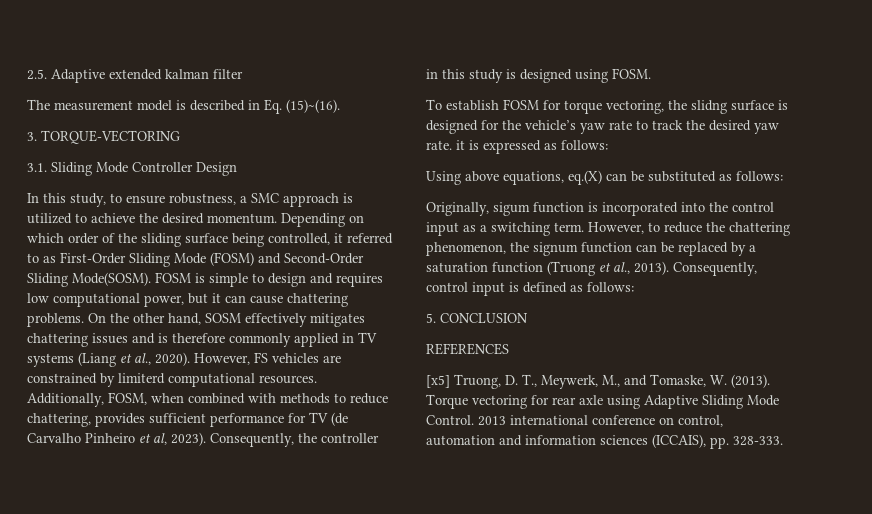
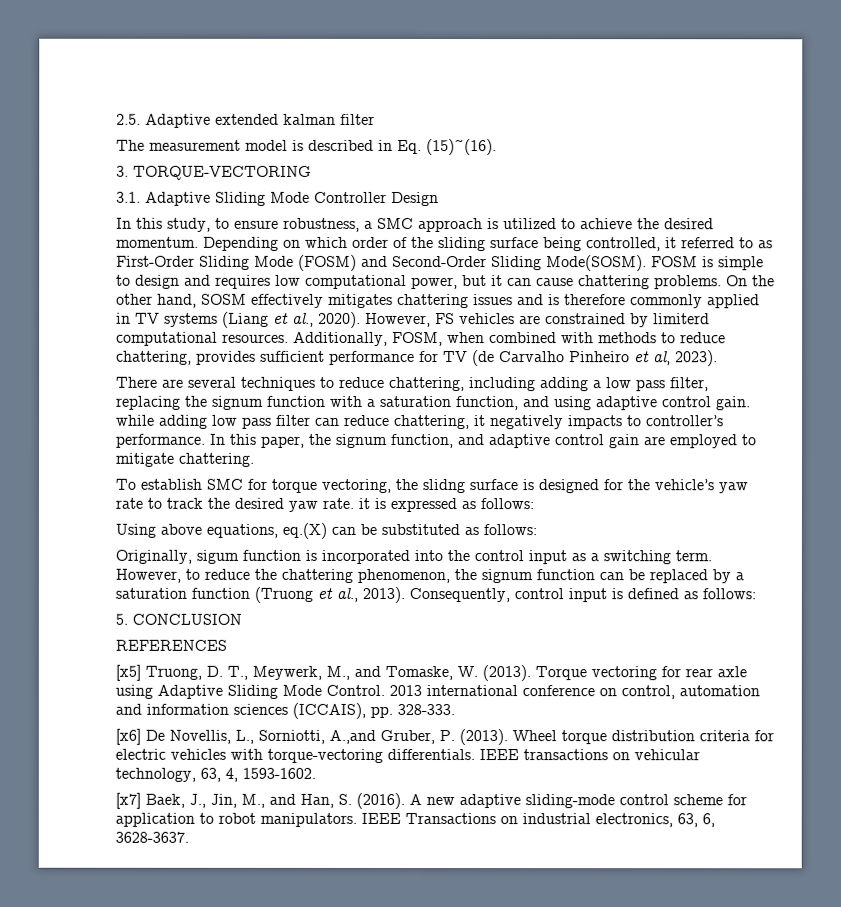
(47, 167) none -> [145,191,211,206] Adaptive
[210,433,379,447] [426,68,651,83] Consequently, the controller in this study is designed using FOSM. -> [116,376,709,392] [116,395,751,411] [116,414,724,430] [116,433,757,449] [115,452,255,467] // There are several techniques to reduce chattering, including adding a low pass filter, replacing the signum function with a saturation function, and using adaptive control gain. while adding low pass filter can reduce chattering, it negatively impacts to controller’s performance. In this paper, the signum function, and adaptive control gain are employed to mitigate chattering.
[503,99,539,110] FOSM -> [206,478,243,490] SMC
(783, 441) none -> [115,728,774,746] [115,748,700,763] [115,767,316,782] [115,792,747,809] [115,812,715,828] [115,831,189,843] // [x6] De Novellis, L., Sorniotti, A.,and Gruber, P. (2013). Wheel torque distribution criteria for electric vehicles with torque-vectoring differentials. IEEE transactions on vehicular technology, 63, 4, 1593-1602. // [x7] Baek, J., Jin, M., and Han, S. (2016). A new adaptive sliding-mode control scheme for application to robot manipulators. IEEE Transactions on industrial electronics, 63, 6, 3628-3637.

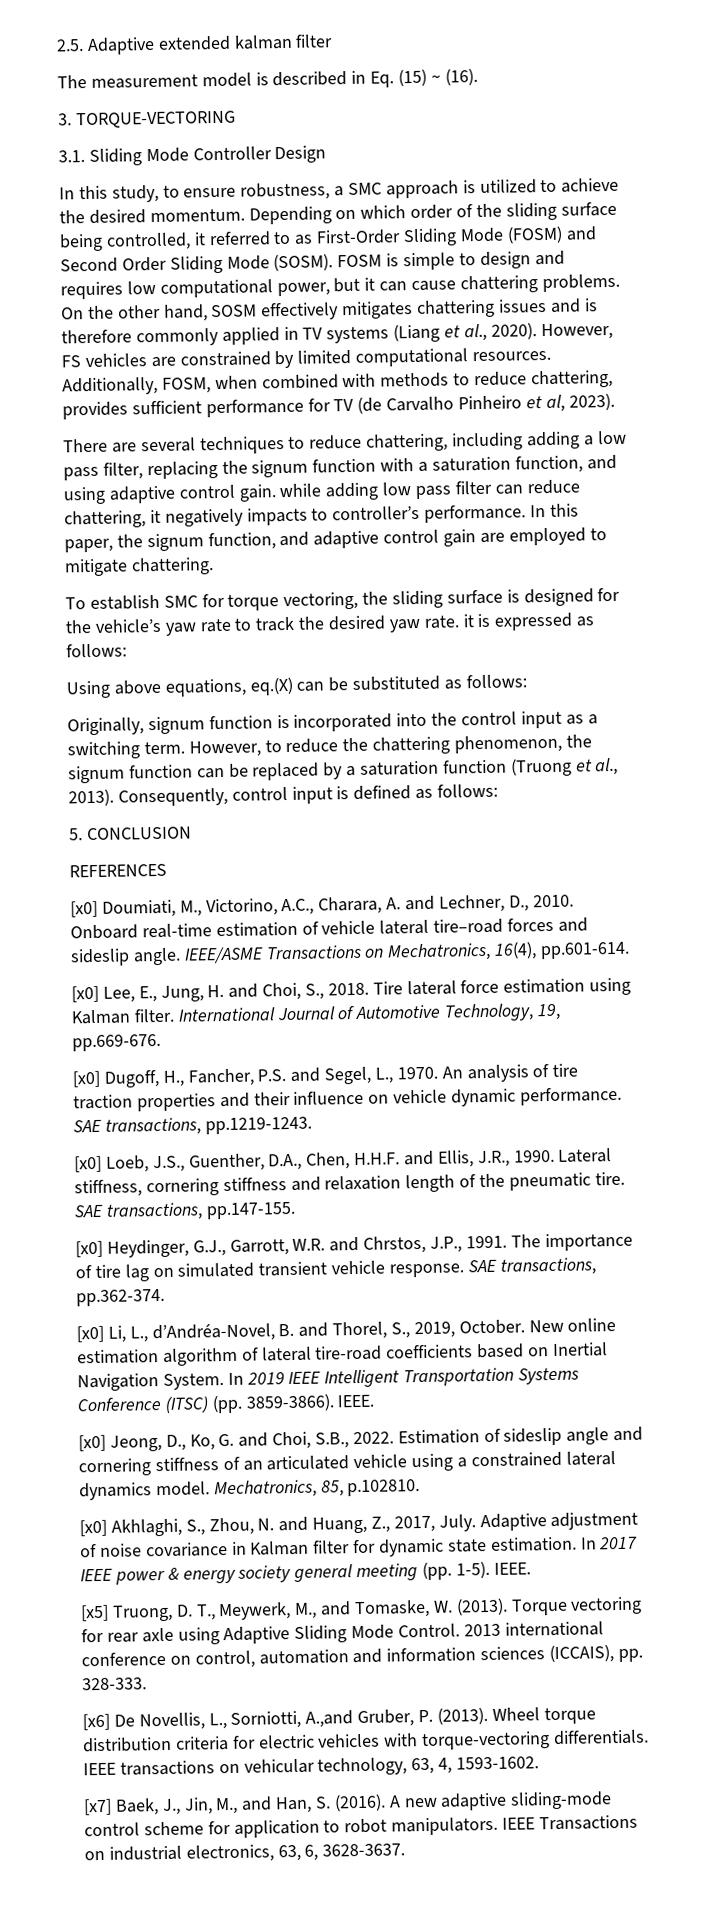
[426,139,497,156] (15)~(16). -> [398,68,478,87] (15) ~ (16).
[145,191,211,206] Adaptive -> (85, 156) none
[392,255,647,272] Second-Order Sliding Mode(SOSM). -> [60,253,334,274] Second Order Sliding Mode (SOSM).
[653,313,710,325] limiterd -> [297,349,352,365] limited
[422,479,465,494] slidng -> [392,590,444,609] sliding
[196,549,239,564] sigum -> [147,716,205,735] signum
(227, 645) none -> [70,894,574,918] [70,917,588,940] [70,941,631,967] [71,977,632,1003] [71,1003,562,1025] [72,1033,161,1052] [72,1063,579,1088] [73,1086,622,1112] [73,1116,312,1136] [74,1148,613,1173] [74,1171,625,1198] [74,1201,296,1221] [75,1232,633,1258] [75,1257,596,1282] [76,1288,165,1307] [76,1318,617,1343] [77,1342,608,1366] [77,1367,580,1392] [77,1393,375,1414] [78,1426,644,1452] [78,1451,616,1477] [79,1479,421,1501] [79,1511,639,1537] [80,1536,639,1558] [80,1560,531,1585] // [x0] Doumiati, M., Victorino, A.C., Charara, A. and Lechner, D., 2010. Onboard real-time estimation of vehicle lateral tire–road forces and sideslip angle. IEEE/ASME Transactions on Mechatronics, 16(4), pp.601-614. // [x0] Lee, E., Jung, H. and Choi, S., 2018. Tire lateral force estimation using Kalman filter. International Journal of Automotive Technology, 19, pp.669-676. // [x0] Dugoff, H., Fancher, P.S. and Segel, L., 1970. An analysis of tire traction properties and their influence on vehicle dynamic performance. SAE transactions, pp.1219-1243. // [x0] Loeb, J.S., Guenther, D.A., Chen, H.H.F. and Ellis, J.R., 1990. Lateral stiffness, cornering stiffness and relaxation length of the pneumatic tire. SAE transactions, pp.147-155. // [x0] Heydinger, G.J., Garrott, W.R. and Chrstos, J.P., 1991. The importance of tire lag on simulated transient vehicle response. SAE transactions, pp.362-374. // [x0] Li, L., d’Andréa-Novel, B. and Thorel, S., 2019, October. New online estimation algorithm of lateral tire-road coefficients based on Inertial Navigation System. In 2019 IEEE Intelligent Transportation Systems Conference (ITSC) (pp. 3859-3866). IEEE. // [x0] Jeong, D., Ko, G. and Choi, S.B., 2022. Estimation of sideslip angle and cornering stiffness of an articulated vehicle using a constrained lateral dynamics model. Mechatronics, 85, p.102810. // [x0] Akhlaghi, S., Zhou, N. and Huang, Z., 2017, July. Adaptive adjustment of noise covariance in Kalman filter for dynamic state estimation. In 2017 IEEE power & energy society general meeting (pp. 1-5). IEEE.

